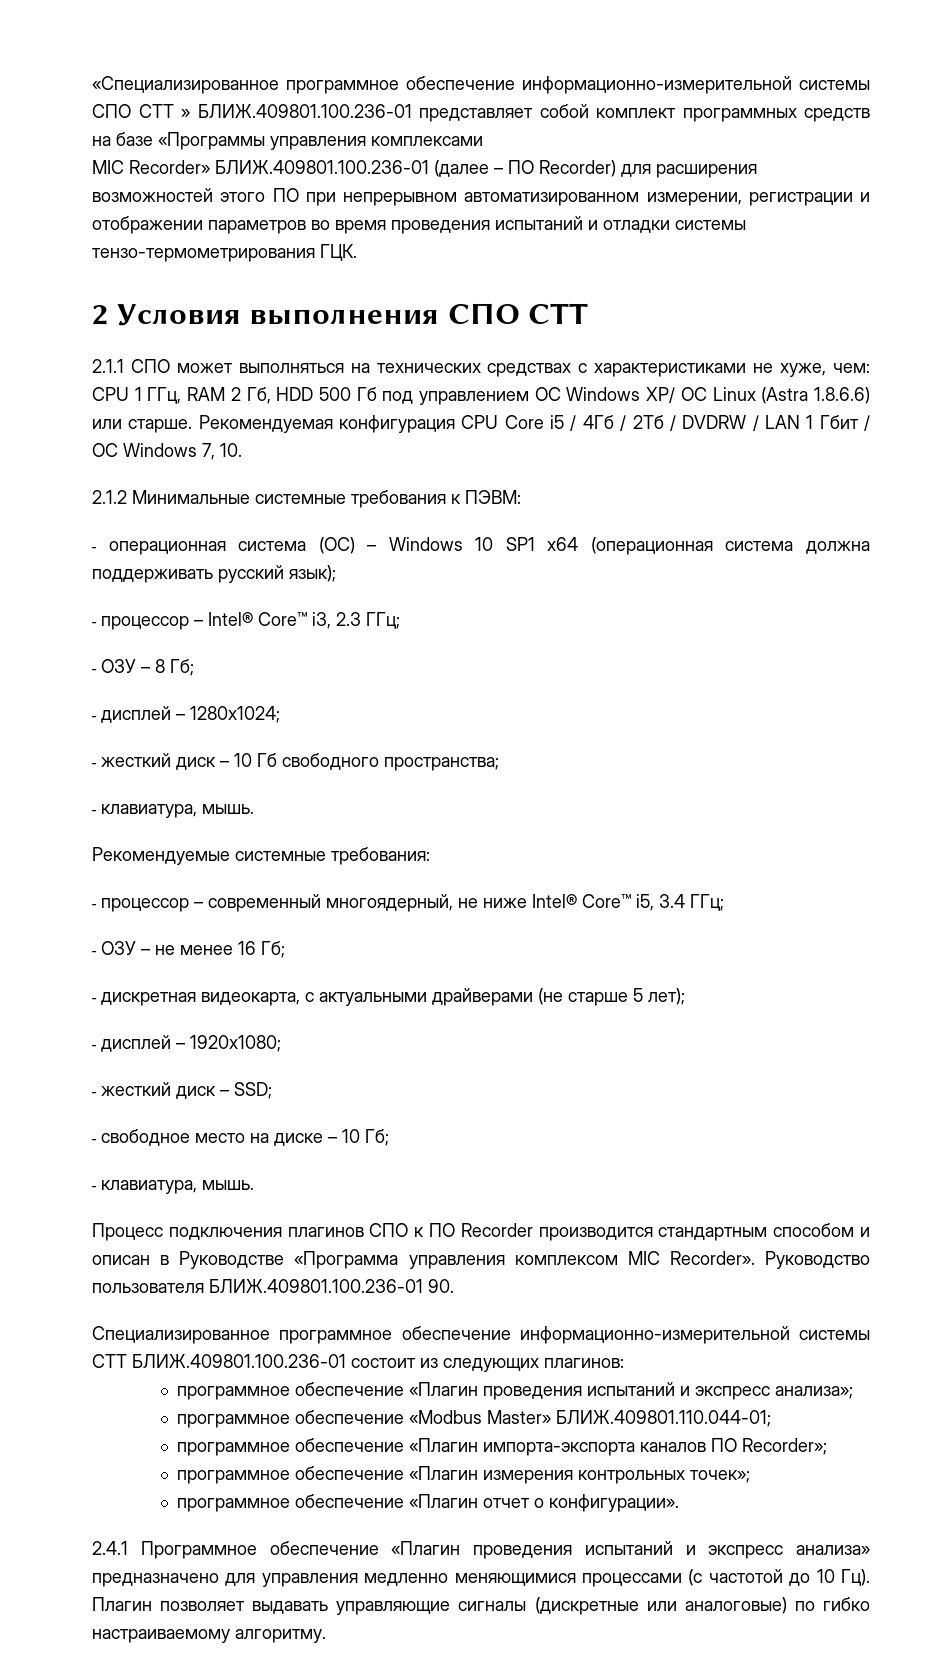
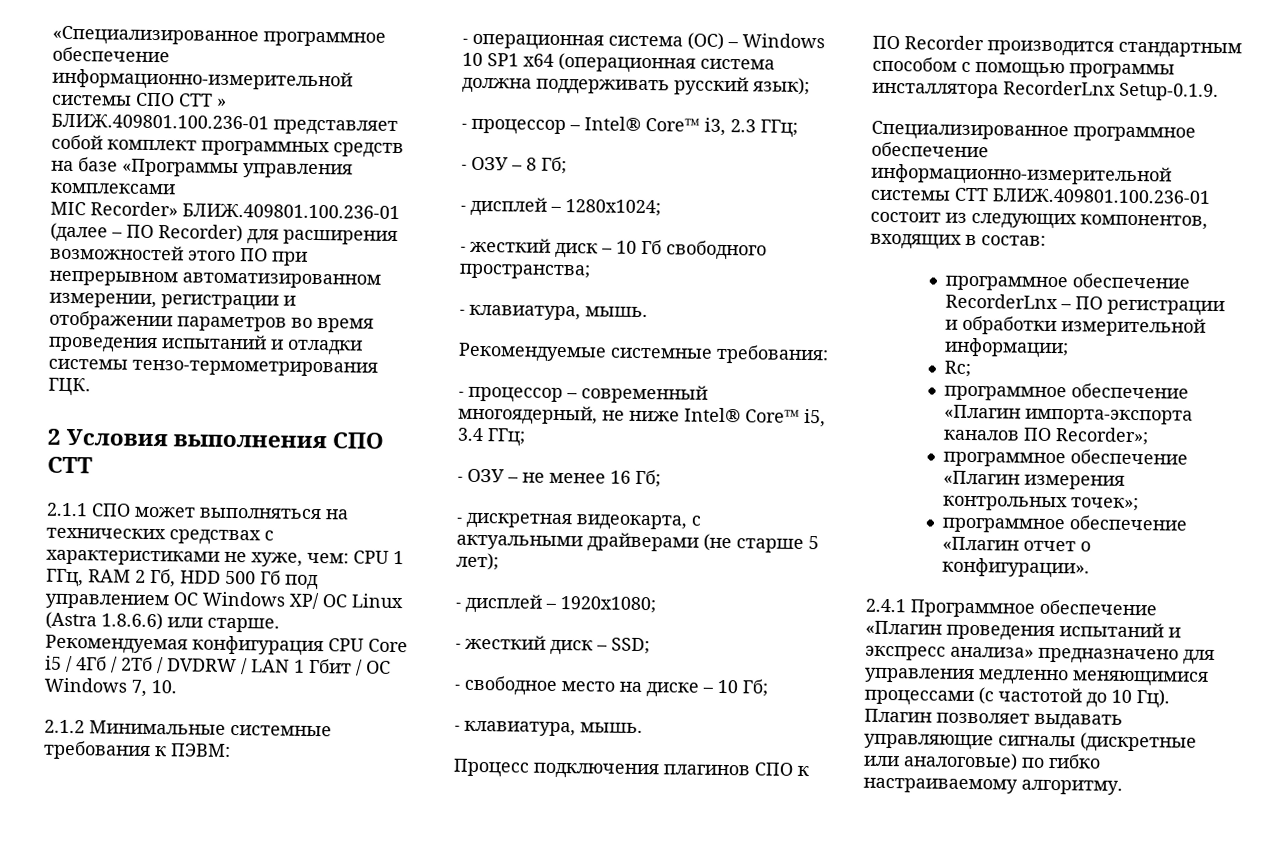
[860,1227,870,1237] [92,1251,870,1269] [92,1279,454,1293] и описан в Руководстве «Программа управления комплексом MIC Recorder». Руководство пользователя БЛИЖ.409801.100.236-01 90. -> [961,61,1175,79] [872,80,1219,102] с помощью программы инсталлятора RecorderLnx Setup-0.1.9.
[544,1358,624,1368] [176,1382,853,1400] [176,1410,771,1428] плагинов: // программное обеспечение «Плагин проведения испытаний и экспресс анализа»; // программное обеспечение «Modbus Master» БЛИЖ.409801.110.044-01; -> [1080,214,1208,230] [870,233,1046,250] [944,273,1190,292] [944,293,1225,317] [944,315,1206,337] [943,337,1069,359] [943,360,971,378] компонентов, входящих в состав: // программное обеспечение RecorderLnx – ПО регистрации и обработки измерительной информации; // Rc;

